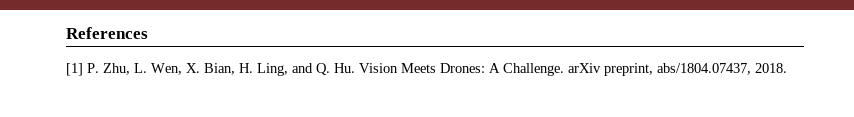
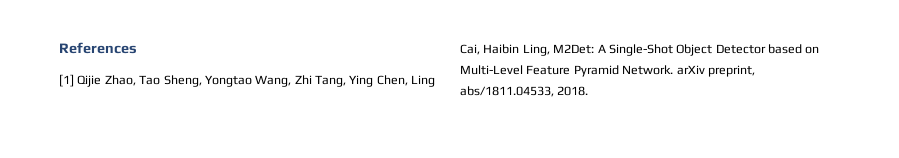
[87,63,564,76] P. Zhu, L. Wen, X. Bian, H. Ling, and Q. Hu. Vision Meets Drones: A Challenge. -> [77,75,436,87] [460,44,820,56] [460,65,674,77] Qijie Zhao, Tao Sheng, Yongtao Wang, Zhi Tang, Ying Chen, Ling Cai, Haibin Ling, M2Det: A Single-Shot Object Detector based on Multi-Level Feature Pyramid Network.
[657,63,751,75] abs/1804.07437, -> [460,86,554,97] abs/1811.04533,

